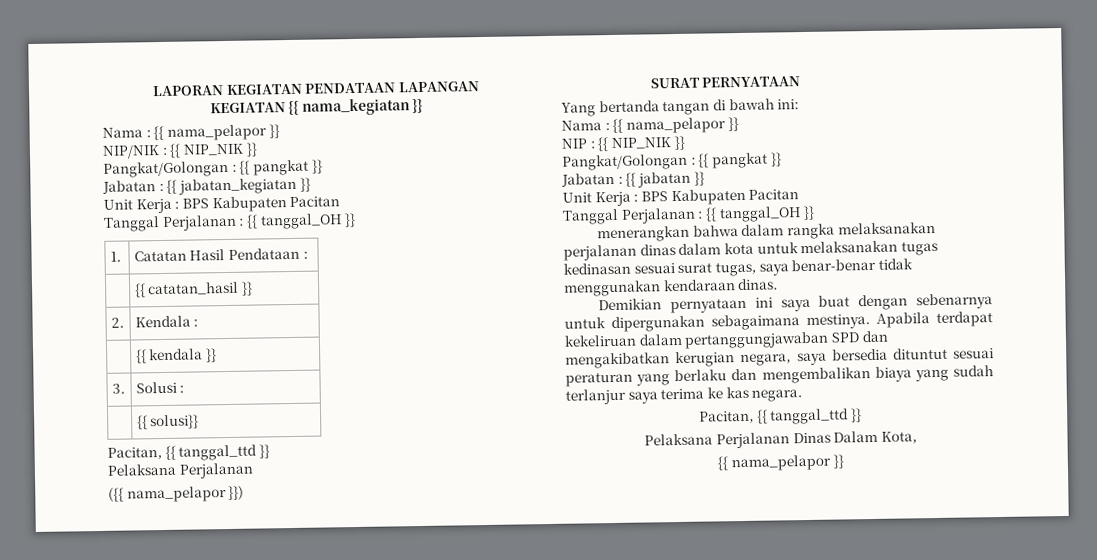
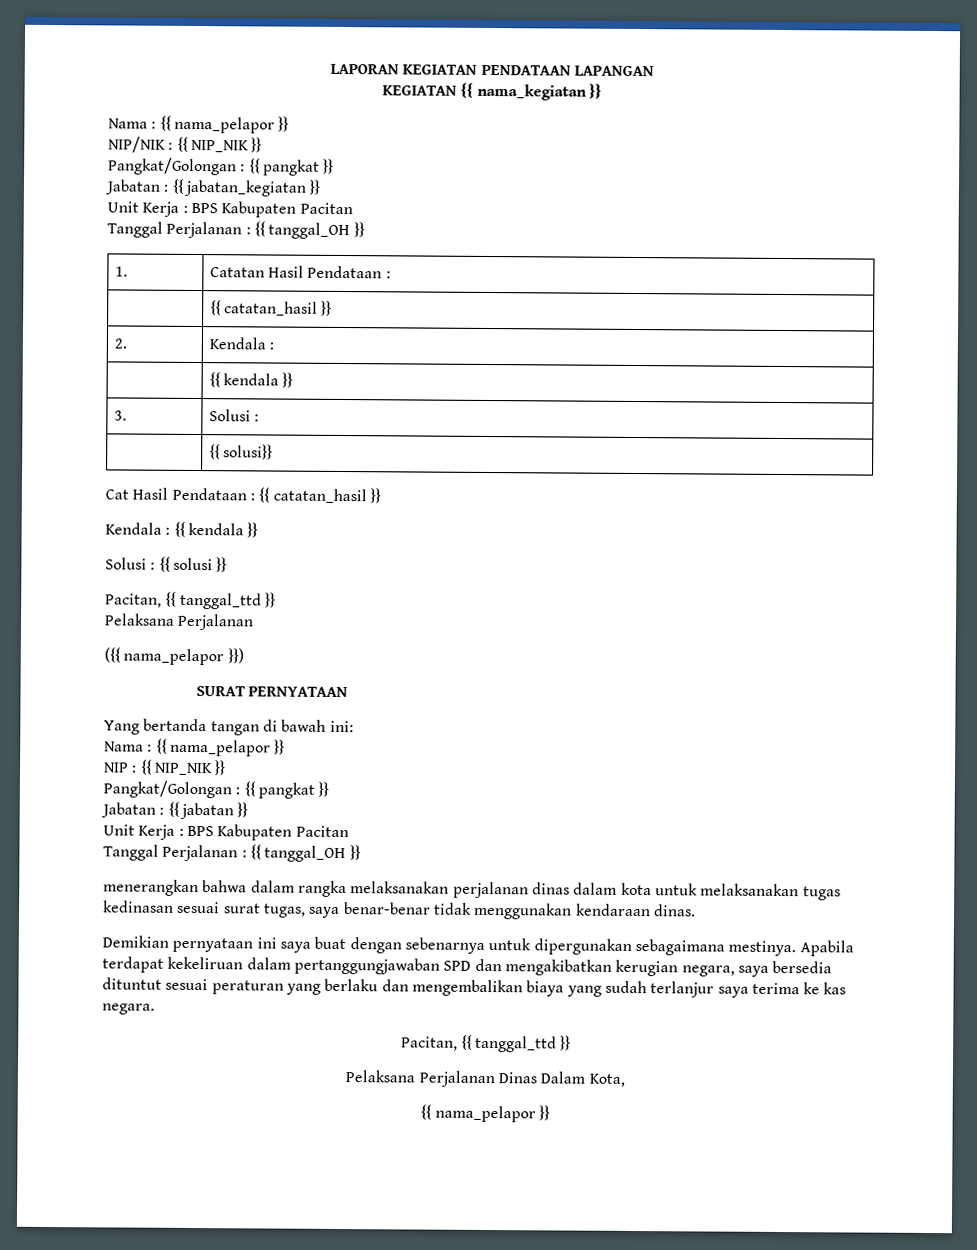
(200, 422) none -> [105,487,381,504] [105,521,259,538] [105,556,228,573] // Cat Hasil Pendataan : {{ catatan_hasil }} // Kendala : {{ kendala }} // Solusi : {{ solusi }}

